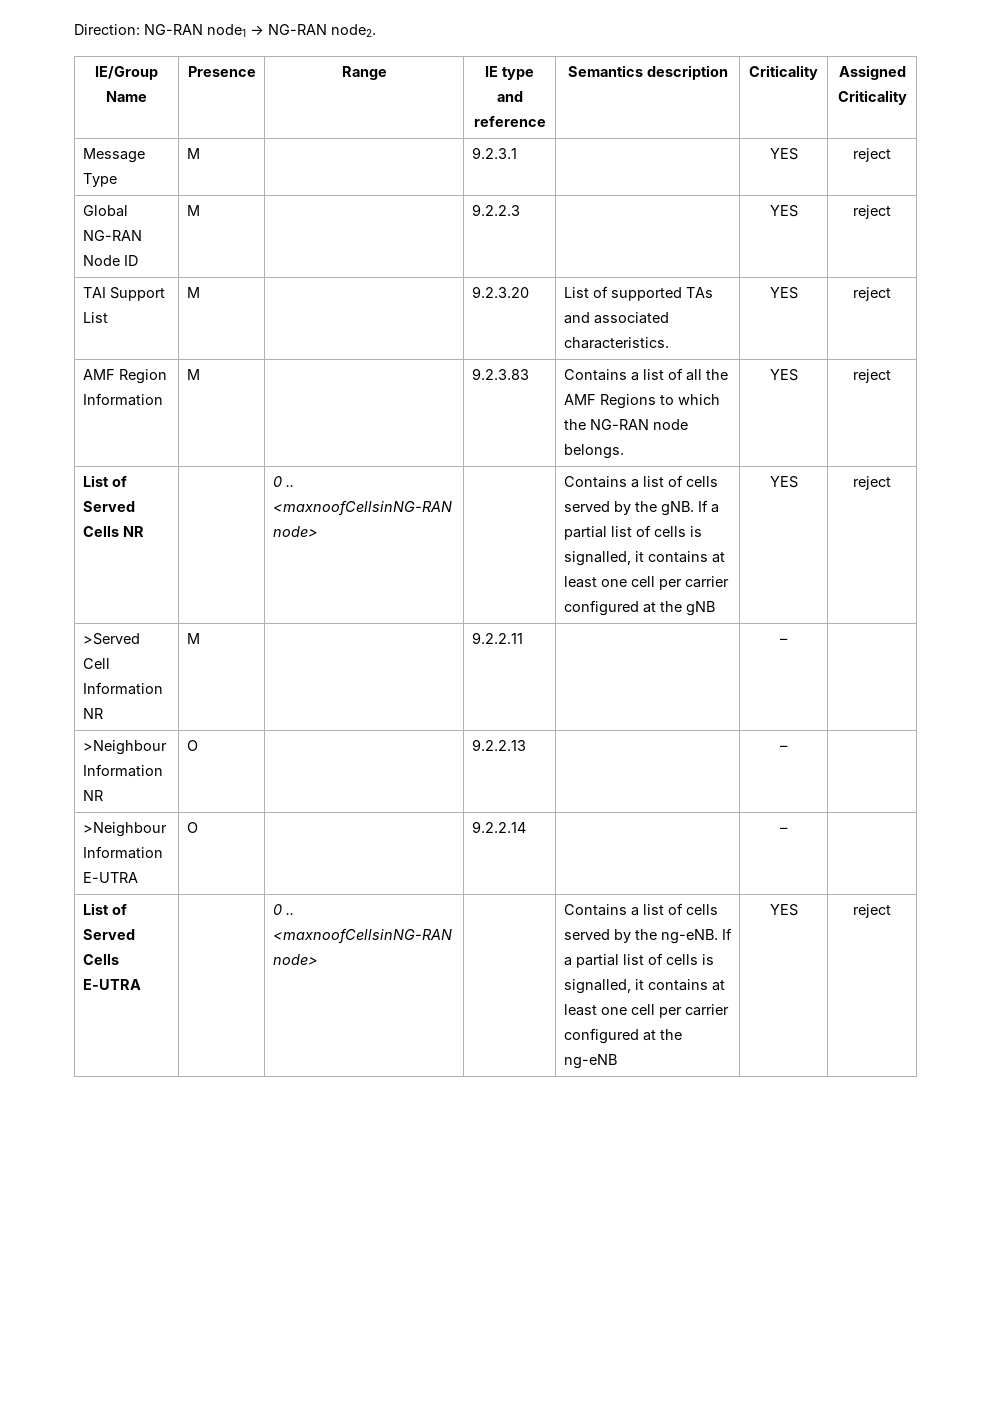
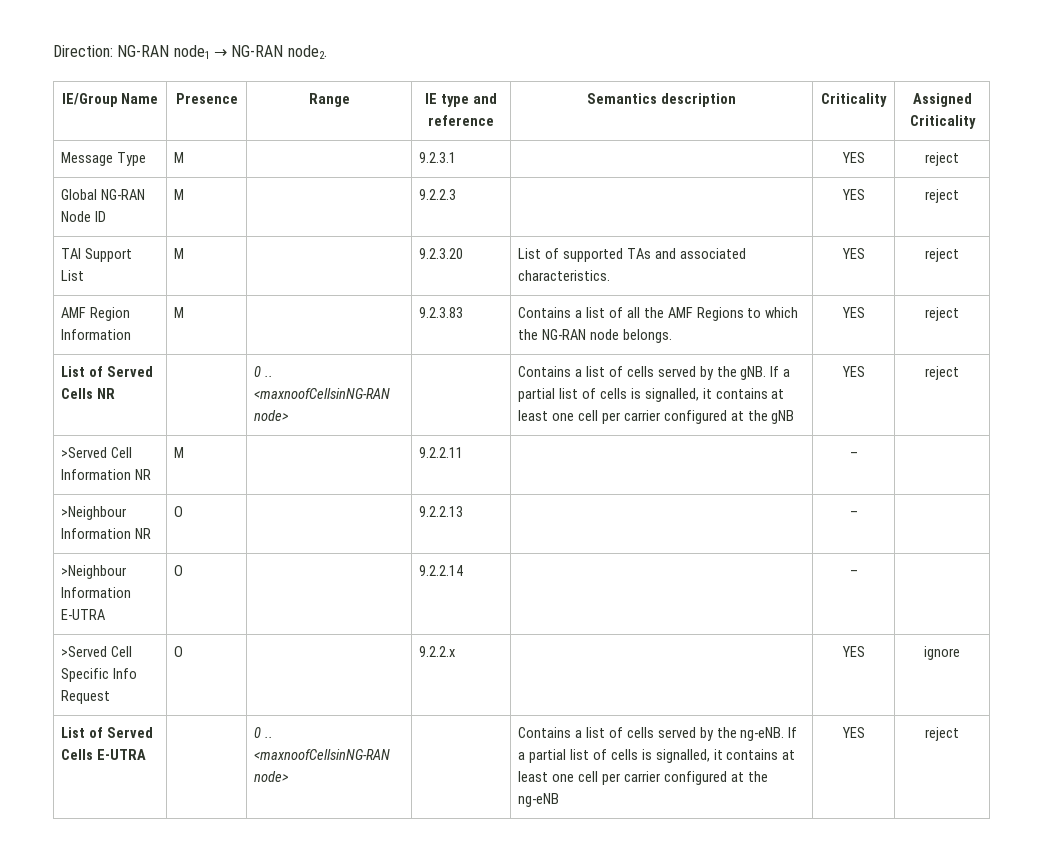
(788, 830) none -> [61,646,133,657] [61,668,138,682] [61,690,111,704] [174,646,184,657] [419,646,456,657] [841,646,865,657] [924,646,960,660] // >Served Cell Specific Info Request | O | | 9.2.2.x | | YES | ignore

